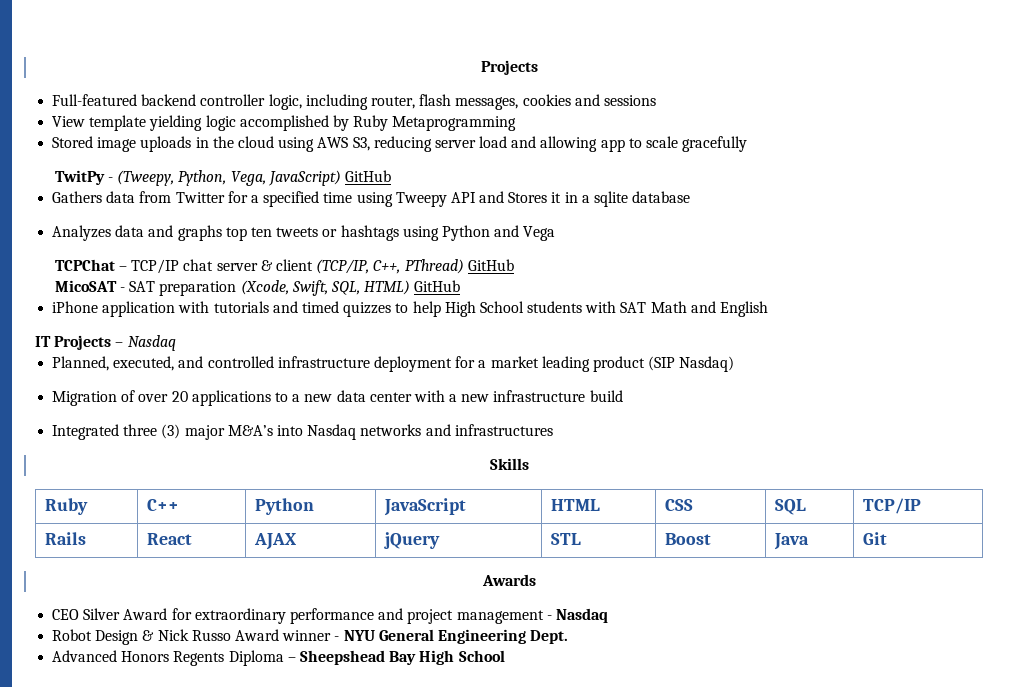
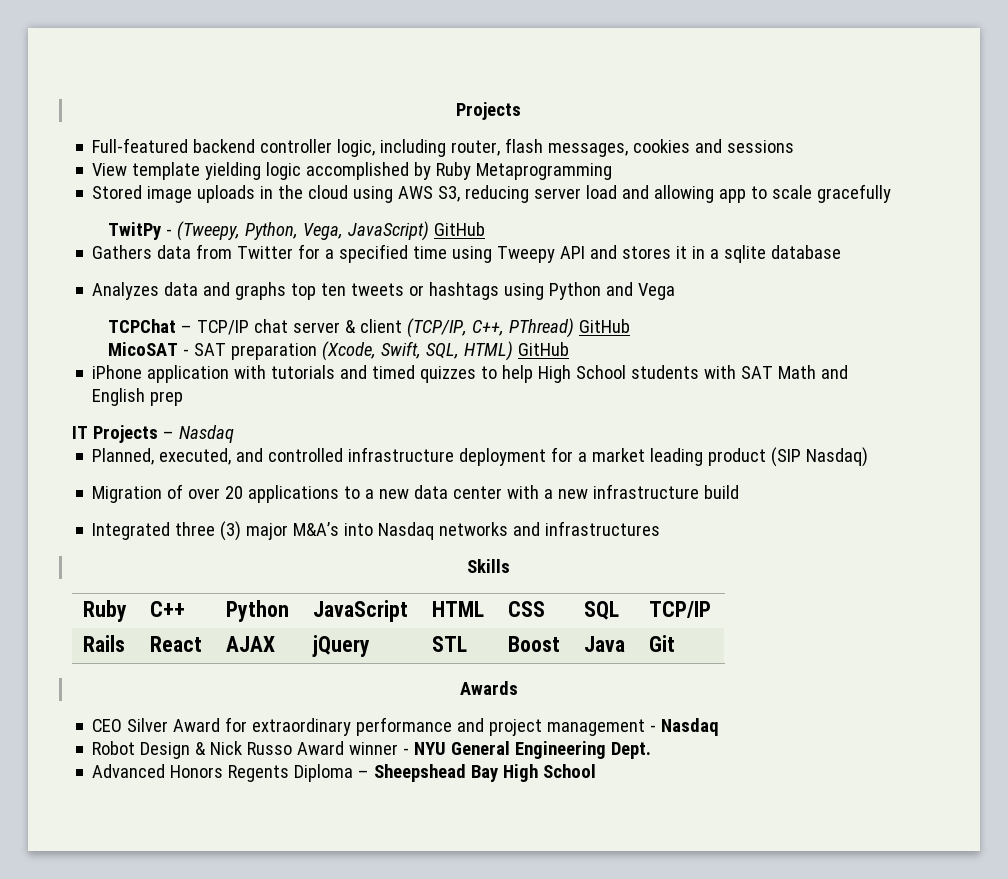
[508,192,548,203] Stores -> [622,246,672,259] stores
(769, 309) none -> [150,391,184,406] prep

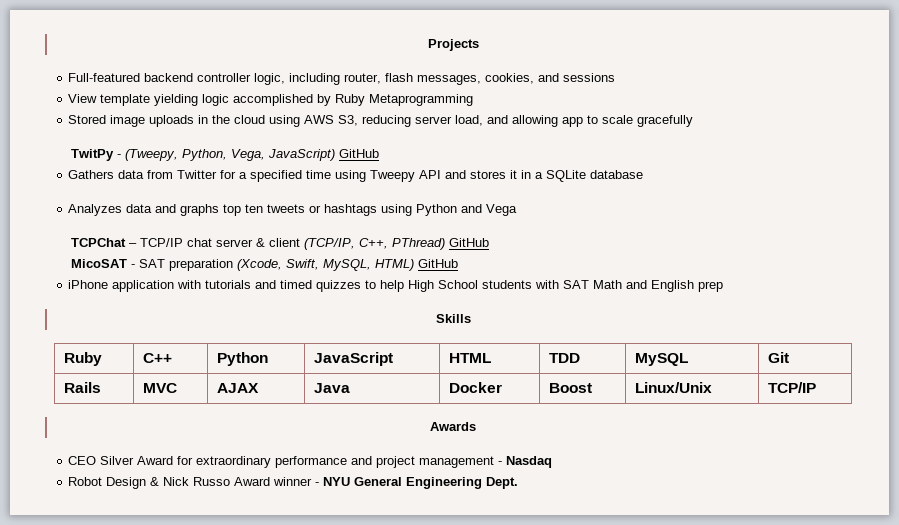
[633,139,691,153] cookies -> [485,73,535,84] cookies,
[586,185,618,199] load -> [455,115,484,126] load,
[724,245,767,263] sqlite -> [546,170,587,182] SQLite
[426,343,460,359] SQL, -> [322,259,371,271] MySQL,
[72,425,234,443] [92,447,869,467] [92,484,740,503] [92,521,661,541] // IT Projects – Nasdaq // Planned, executed, and controlled infrastructure deployment for a market leading product (SIP Nasdaq) // Migration of over 20 applications to a new data center with a new infrastructure build // Integrated three (3) major M&A’s into Nasdaq networks and infrastructures -> (724, 286) none
[508,601,546,617] [584,601,620,620] [649,601,712,618] CSS | SQL | TCP/IP -> [548,353,580,363] [634,353,688,366] [767,352,789,363] TDD | MySQL | Git
[150,636,203,652] React -> [142,383,177,393] MVC
[312,635,371,657] [432,636,468,652] jQuery | STL -> [313,383,350,393] [448,382,502,393] Java | Docker
[584,636,626,652] [649,635,676,652] Java | Git -> [634,382,712,393] [767,382,816,393] Linux/Unix | TCP/IP
[92,764,597,782] // Advanced Honors Regents Diploma – Sheepshead Bay High School -> (519, 483) none

